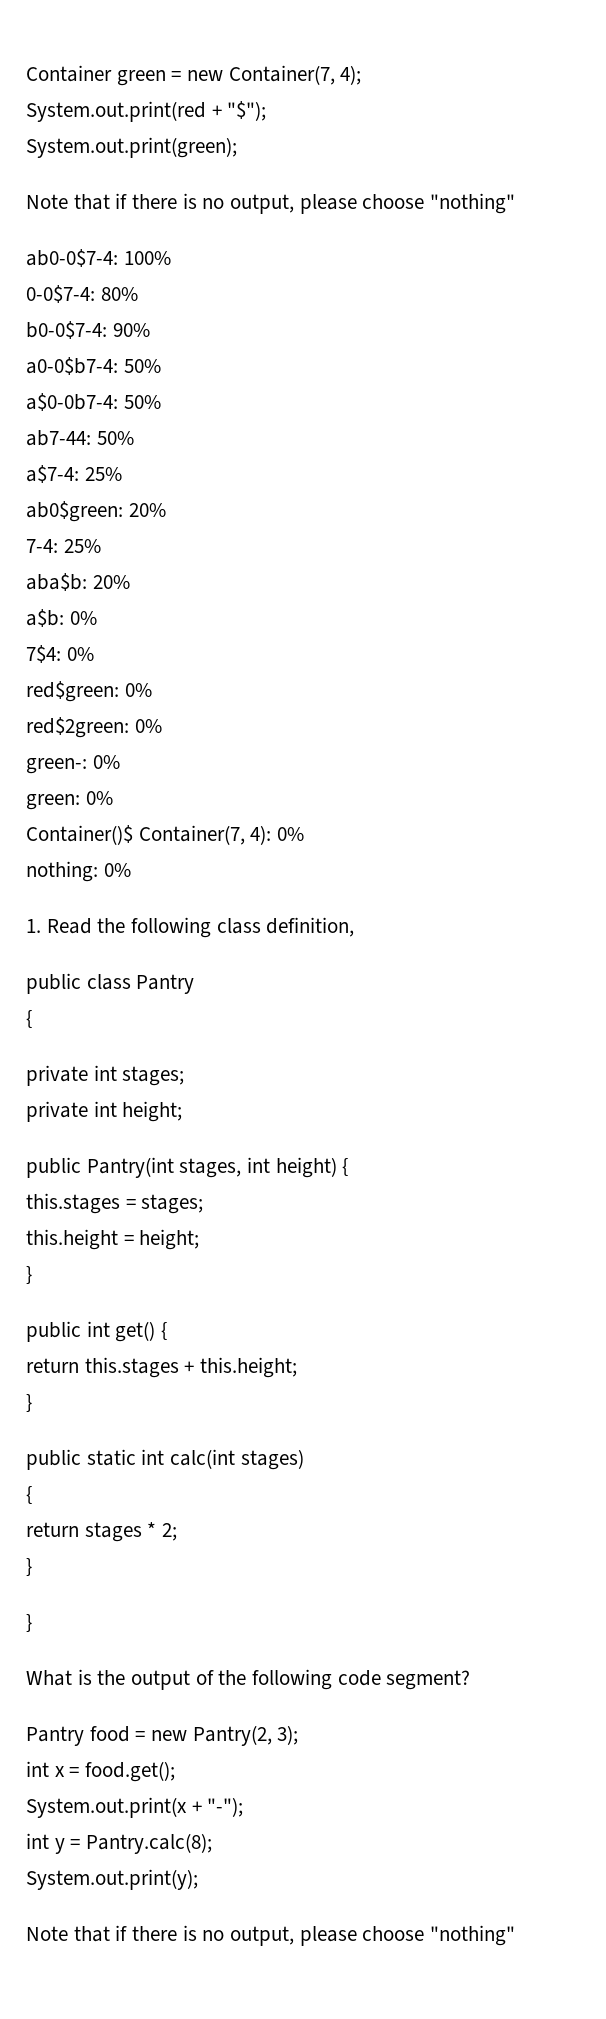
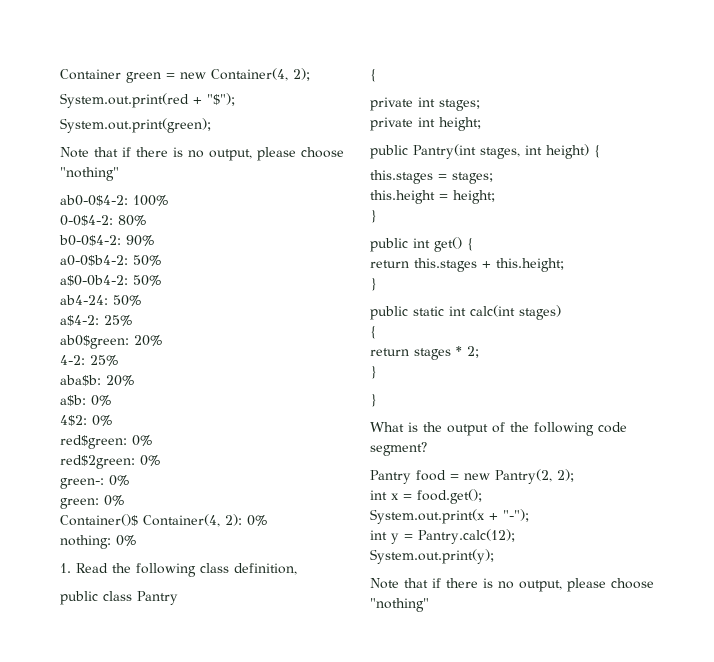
[228,65,362,85] Container(7, 4); -> [211,68,310,81] Container(4, 2);
[26,249,118,267] ab0-0$7-4: -> [60,195,128,206] ab0-0$4-2:
[26,285,95,303] 0-0$7-4: -> [60,215,113,226] 0-0$4-2:
[26,321,107,339] b0-0$7-4: -> [59,235,121,246] b0-0$4-2:
[26,357,161,375] [26,393,161,411] [26,430,134,446] [26,465,79,483] a0-0$b7-4: 50% // a$0-0b7-4: 50% // ab7-44: 50% // a$7-4: -> [60,255,162,266] [60,275,162,286] [60,295,142,306] [60,315,99,326] a0-0$b4-2: 50% // a$0-0b4-2: 50% // ab4-24: 50% // a$4-2:
[26,539,58,553] 7-4: -> [60,355,85,365] 4-2:
[26,645,61,663] 7$4: -> [60,415,87,426] 4$2:
[138,825,272,845] Container(7, 4): -> [143,514,242,527] Container(4, 2):
[277,1725,299,1745] 3); -> [557,469,574,482] 2);
[86,1833,213,1854] Pantry.calc(8); -> [418,529,515,544] Pantry.calc(12);

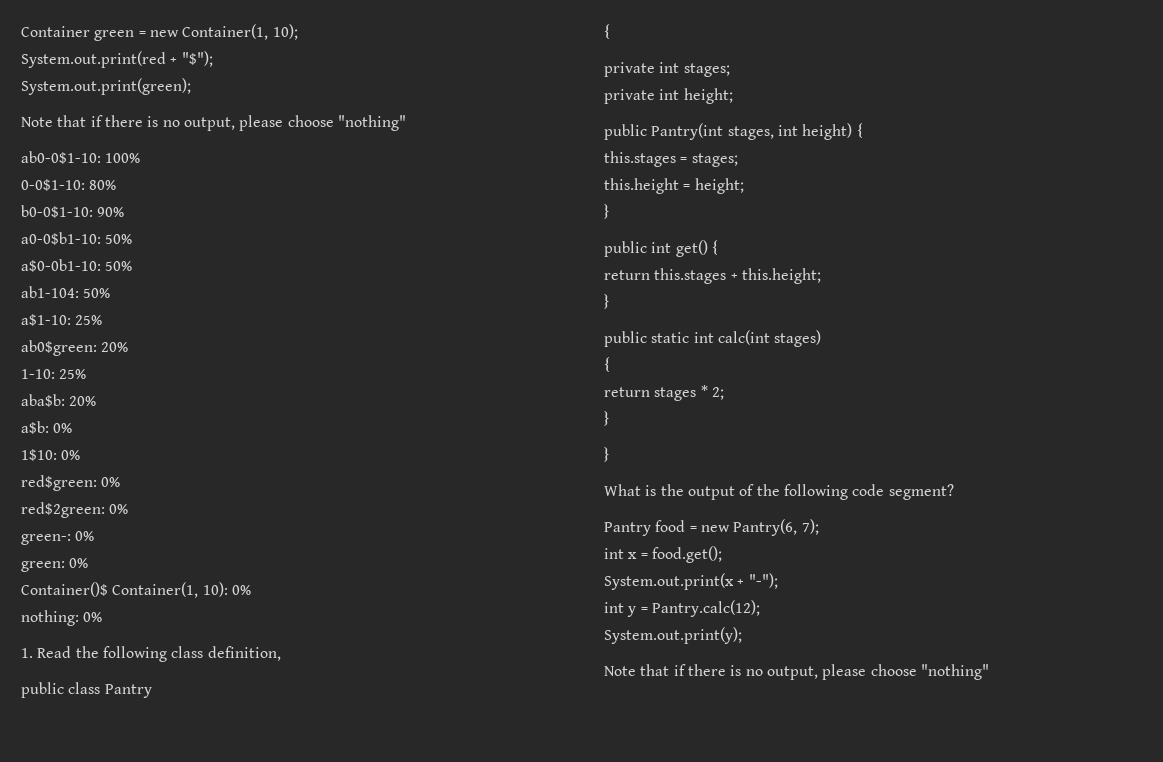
[211,68,310,81] Container(4, 2); -> [182,24,298,40] Container(1, 10);
[60,195,128,206] ab0-0$4-2: -> [21,151,101,164] ab0-0$1-10:
[60,215,113,226] 0-0$4-2: -> [21,179,85,191] 0-0$1-10:
[59,235,121,246] b0-0$4-2: -> [21,205,93,218] b0-0$1-10:
[60,255,162,266] [60,275,162,286] [60,295,142,306] [60,315,99,326] a0-0$b4-2: 50% // a$0-0b4-2: 50% // ab4-24: 50% // a$4-2: -> [21,232,133,245] [21,259,133,272] [21,286,111,298] [21,314,71,326] a0-0$b1-10: 50% // a$0-0b1-10: 50% // ab1-104: 50% // a$1-10:
[60,355,85,365] 4-2: -> [21,369,55,379] 1-10:
[60,415,87,426] 4$2: -> [21,449,57,461] 1$10:
[143,514,242,527] Container(4, 2): -> [112,582,228,598] Container(1, 10):
[495,469,574,484] Pantry(2, 2); -> [733,519,819,536] Pantry(6, 7);

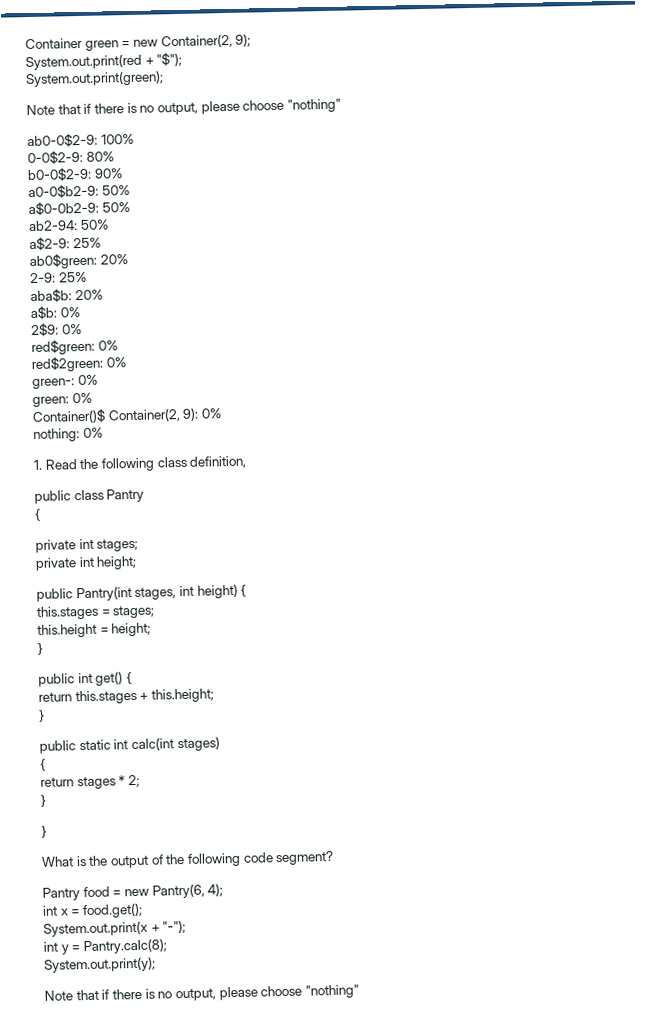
[182,24,298,40] Container(1, 10); -> [160,33,252,49] Container(2, 9);
[21,151,101,164] ab0-0$1-10: -> [27,132,98,149] ab0-0$2-9:
[21,179,85,191] 0-0$1-10: -> [27,149,83,166] 0-0$2-9:
[21,205,93,218] b0-0$1-10: -> [27,166,92,183] b0-0$2-9:
[21,232,133,245] [21,259,133,272] [21,286,111,298] [21,314,71,326] a0-0$b1-10: 50% // a$0-0b1-10: 50% // ab1-104: 50% // a$1-10: -> [28,183,130,200] [28,200,130,217] [28,219,109,232] [29,236,70,252] a0-0$b2-9: 50% // a$0-0b2-9: 50% // ab2-94: 50% // a$2-9:
[21,369,55,379] 1-10: -> [30,272,56,284] 2-9:
[21,449,57,461] 1$10: -> [31,322,59,338] 2$9:
[112,582,228,598] Container(1, 10): -> [107,407,200,423] Container(2, 9):
[801,519,819,535] 7); -> [207,883,224,897] 4);
[651,600,760,617] Pantry.calc(12); -> [82,938,167,955] Pantry.calc(8);

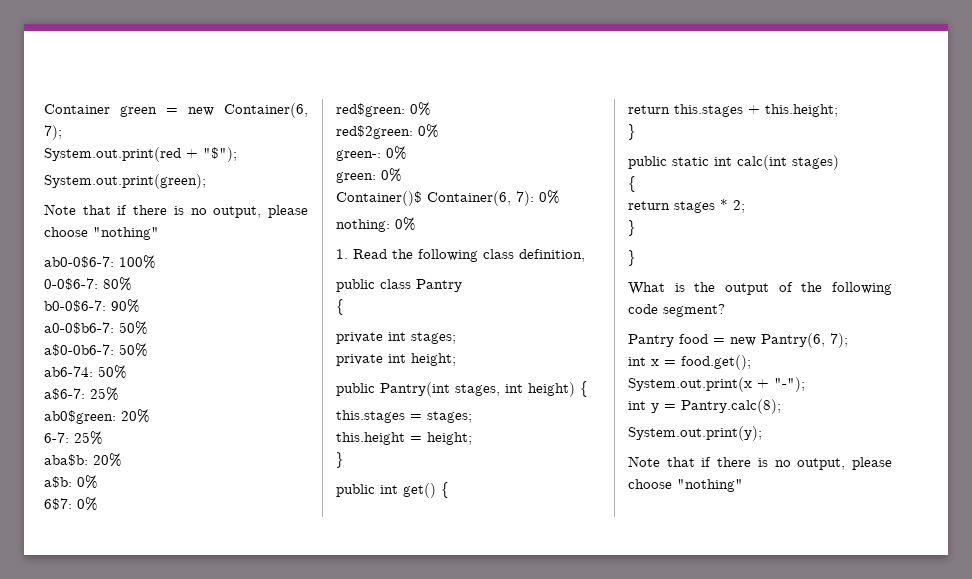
[160,33,252,49] Container(2, 9); -> [224,103,308,118] [44,125,62,140] Container(6, 7);
[27,132,98,149] ab0-0$2-9: -> [44,256,114,268] ab0-0$6-7:
[27,149,83,166] 0-0$2-9: -> [44,278,98,290] 0-0$6-7:
[27,166,92,183] b0-0$2-9: -> [44,300,106,312] b0-0$6-7:
[28,183,130,200] [28,200,130,217] [28,219,109,232] [29,236,70,252] a0-0$b2-9: 50% // a$0-0b2-9: 50% // ab2-94: 50% // a$2-9: -> [44,321,148,335] [44,343,148,357] [44,365,127,379] [44,388,85,400] a0-0$b6-7: 50% // a$0-0b6-7: 50% // ab6-74: 50% // a$6-7:
[30,272,56,284] 2-9: -> [44,432,69,443] 6-7:
[31,322,59,338] 2$9: -> [44,498,72,510] 6$7:
[107,407,200,423] Container(2, 9): -> [427,191,534,206] Container(6, 7):
[207,883,224,897] 4); -> [830,333,848,348] 7);

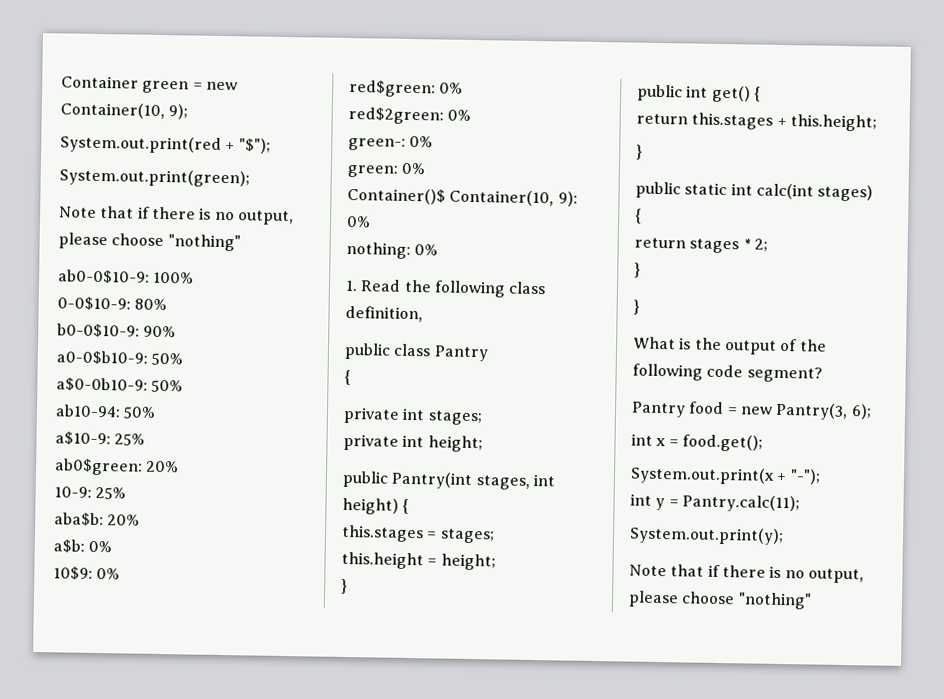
[224,103,308,118] [44,125,62,140] Container(6, 7); -> [60,102,189,120] Container(10, 9);
[44,256,114,268] ab0-0$6-7: -> [58,269,150,284] ab0-0$10-9:
[44,278,98,290] 0-0$6-7: -> [57,296,131,311] 0-0$10-9:
[44,300,106,312] b0-0$6-7: -> [57,323,140,338] b0-0$10-9:
[44,321,148,335] [44,343,148,357] [44,365,127,379] [44,388,85,400] a0-0$b6-7: 50% // a$0-0b6-7: 50% // ab6-74: 50% // a$6-7: -> [56,350,184,366] [56,377,184,393] [55,404,157,419] [55,431,111,446] a0-0$b10-9: 50% // a$0-0b10-9: 50% // ab10-94: 50% // a$10-9:
[44,432,69,443] 6-7: -> [54,486,92,498] 10-9:
[44,498,72,510] 6$7: -> [53,566,93,580] 10$9:
[427,191,534,206] Container(6, 7): -> [449,189,578,207] Container(10, 9):
[761,333,848,348] Pantry(6, 7); -> [775,402,872,421] Pantry(3, 6);
[681,399,781,414] Pantry.calc(8); -> [681,494,800,513] Pantry.calc(11);

